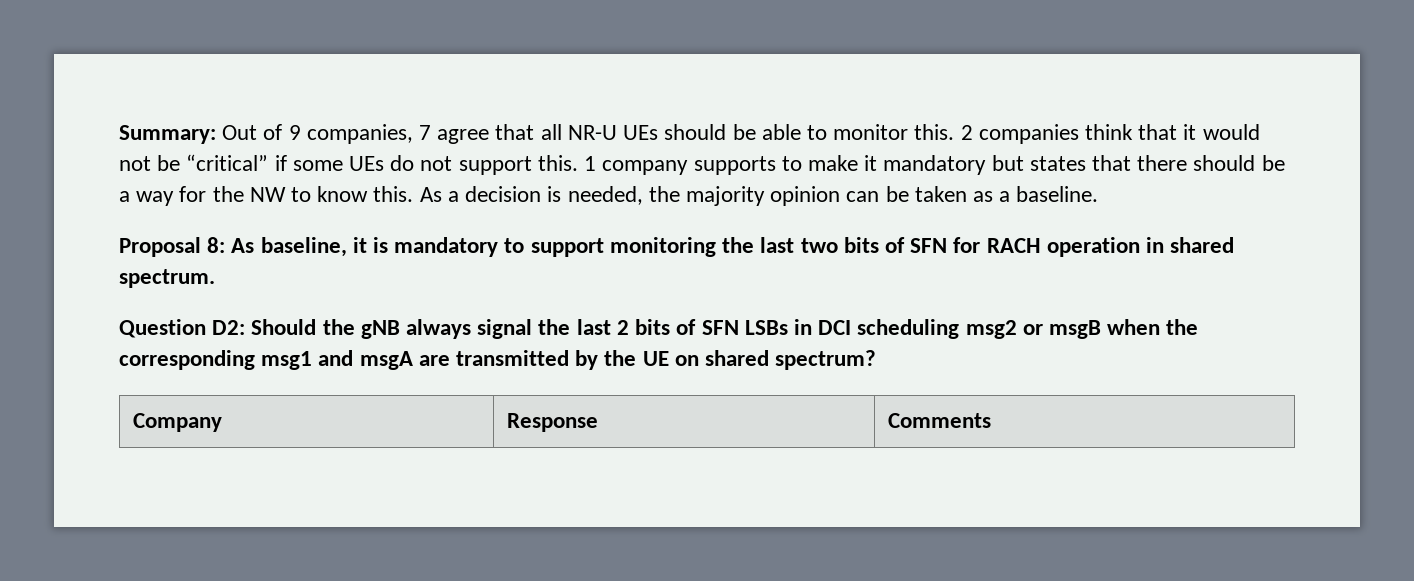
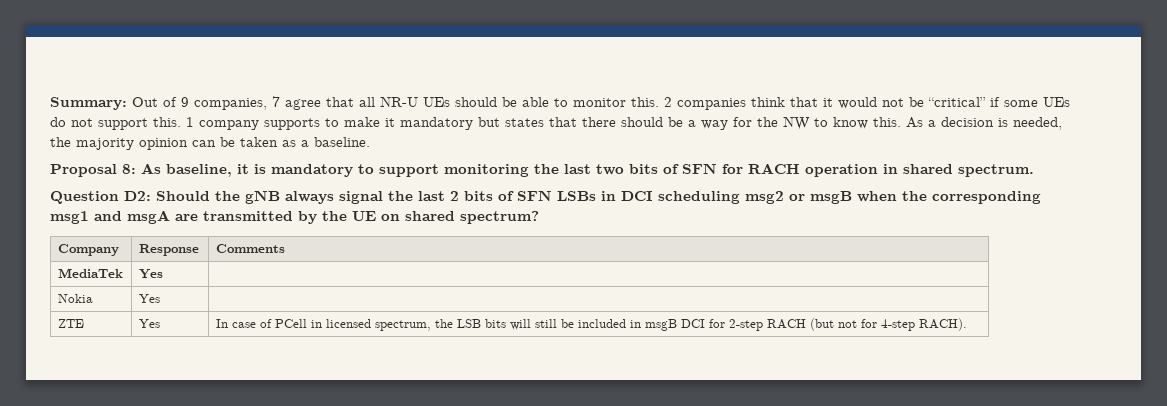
(991, 420) none -> [57,268,123,278] [138,269,163,279] [57,294,93,303] [138,294,160,303] [57,319,84,328] [138,319,160,328] [215,318,967,331] // MediaTek | Yes | // Nokia | Yes | // ZTE | Yes | In case of PCell in licensed spectrum, the LSB bits will still be included in msgB DCI for 2-step RACH (but not for 4-step RACH).

